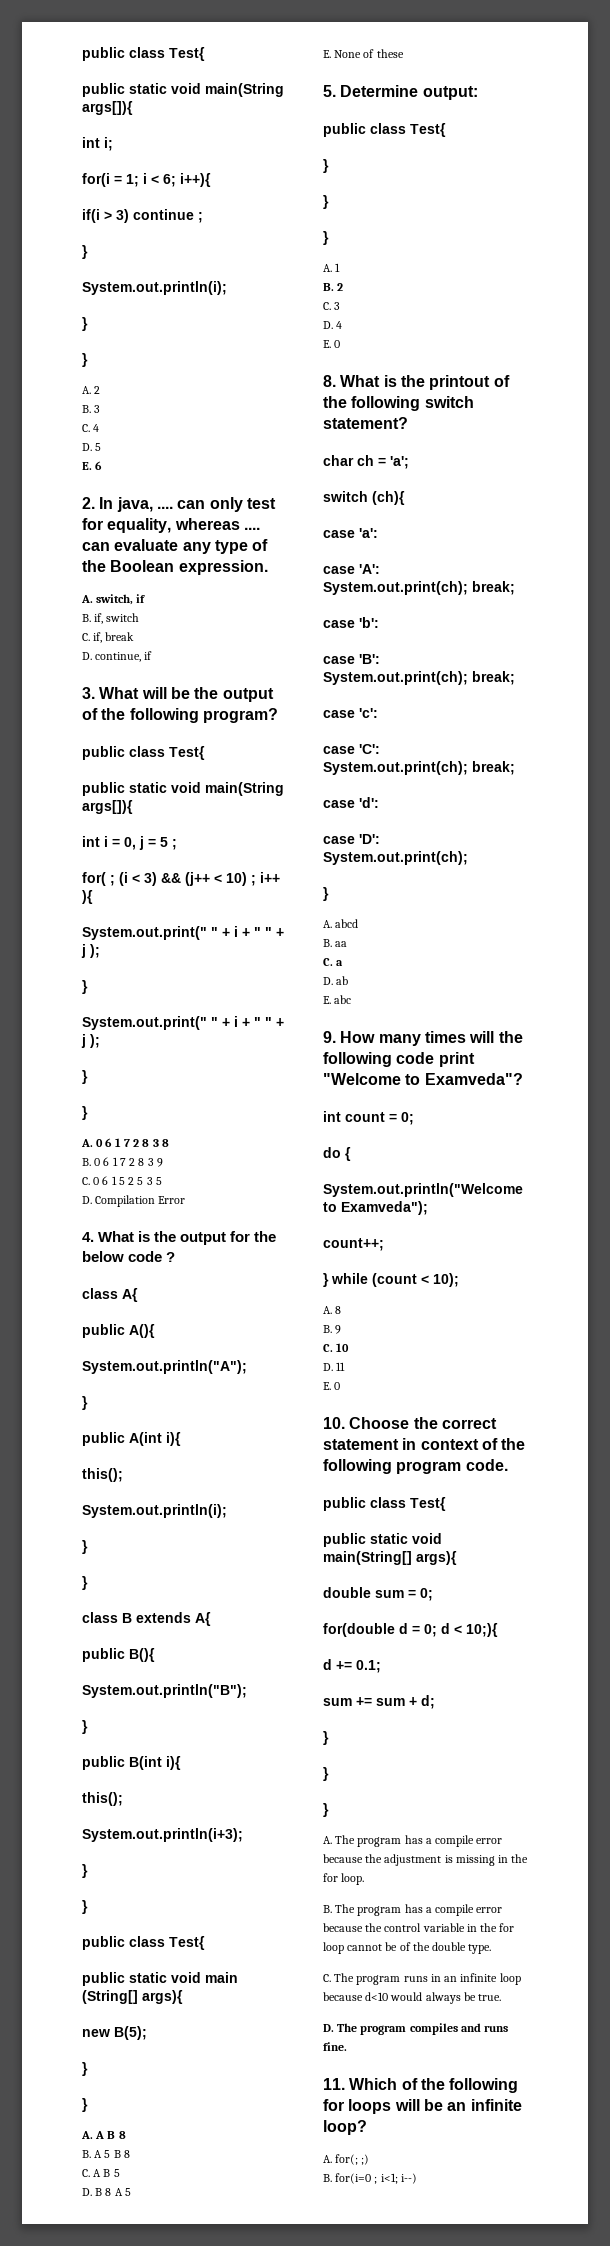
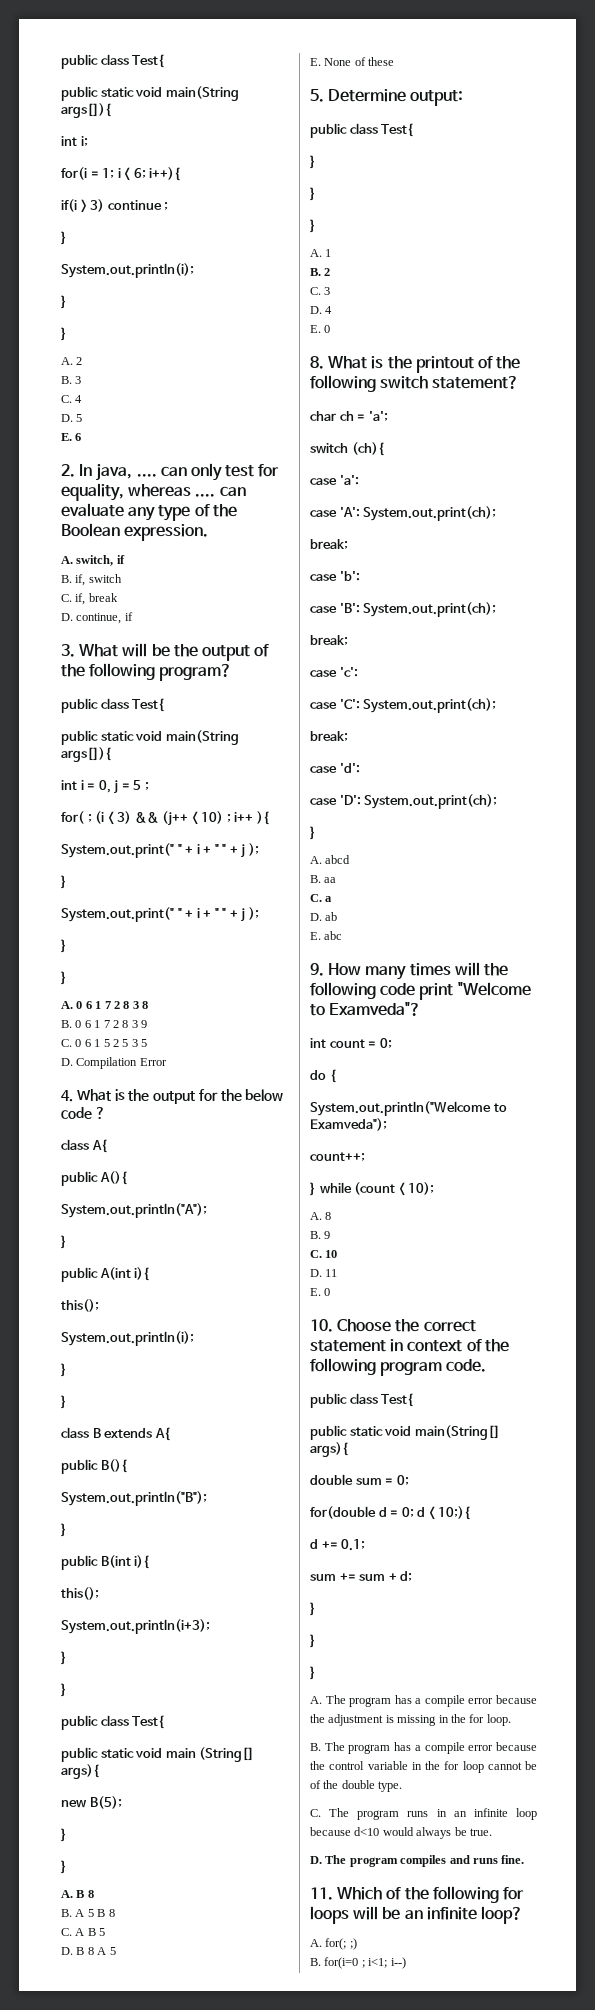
[95,2131,105,2139] A -> (73, 1894) none
(468, 588) none -> (497, 513) //
(468, 678) none -> (497, 609) //
(468, 768) none -> (497, 705) //

